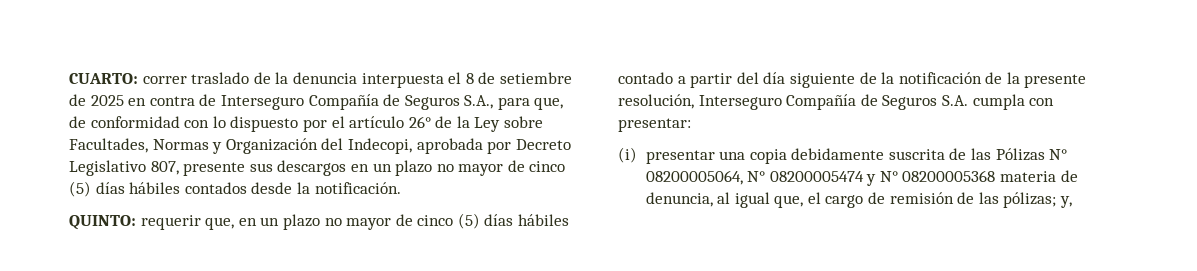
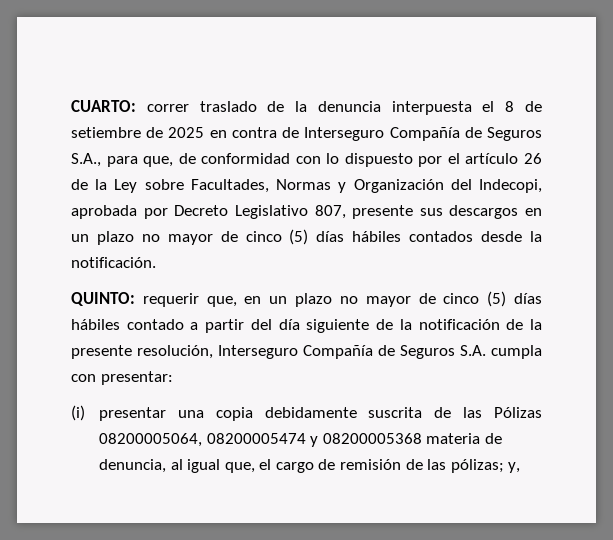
[408,116,431,128] 26° -> [524,153,542,164] 26
[1049,149,1068,160] [645,170,766,185] N° 08200005064, N° -> [98,433,202,447] 08200005064,
[879,171,898,182] N° -> (319, 441) none

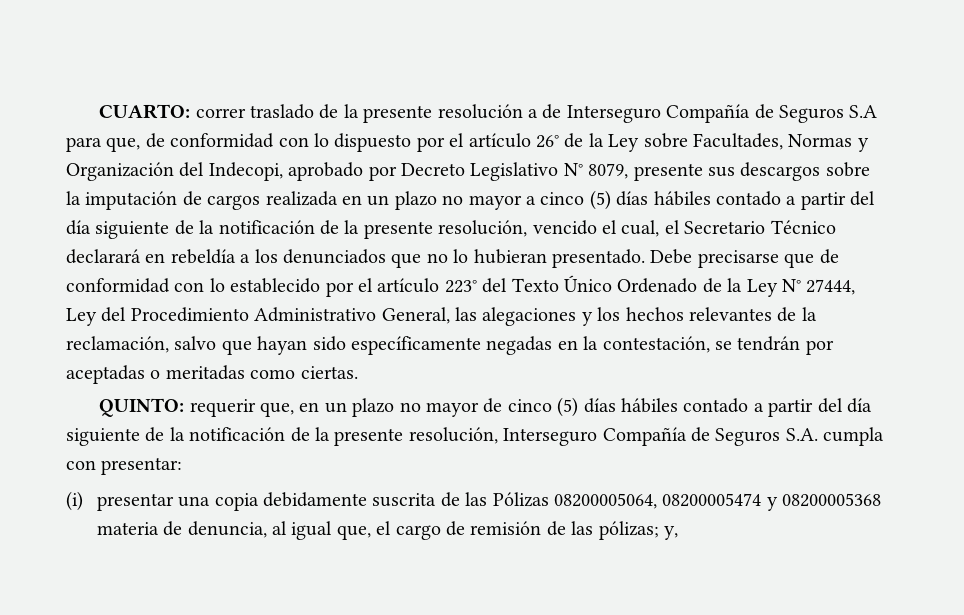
[317,101,542,115] [71,127,277,138] denuncia interpuesta el 8 de setiembre de 2025 en contra -> [363,104,539,123] presente resolución a
[71,153,101,167] S.A., -> [849,105,878,118] S.A
[524,153,542,164] 26 -> [535,135,559,148] 26°
[71,205,137,219] aprobada -> [288,162,364,181] aprobado
[314,205,346,219] 807, -> [563,163,629,179] N° 8079,
[525,208,542,216] [71,229,543,245] [71,257,156,268] en un plazo no mayor de cinco (5) días hábiles contados desde la notificación. -> [825,162,870,177] [66,190,876,210] [66,220,836,239] [66,249,839,268] [66,275,856,297] [66,307,817,326] [66,336,834,355] [66,365,358,384] sobre la imputación de cargos realizada en un plazo no mayor a cinco (5) días hábiles contado a partir del día siguiente de la notificación de la presente resolución, vencido el cual, el Secretario Técnico declarará en rebeldía a los denunciados que no lo hubieran presentado. Debe precisarse que de conformidad con lo establecido por el artículo 223° del Texto Único Ordenado de la Ley N° 27444, Ley del Procedimiento Administrativo General, las alegaciones y los hechos relevantes de la reclamación, salvo que hayan sido específicamente negadas en la contestación, se tendrán por aceptadas o meritadas como ciertas.

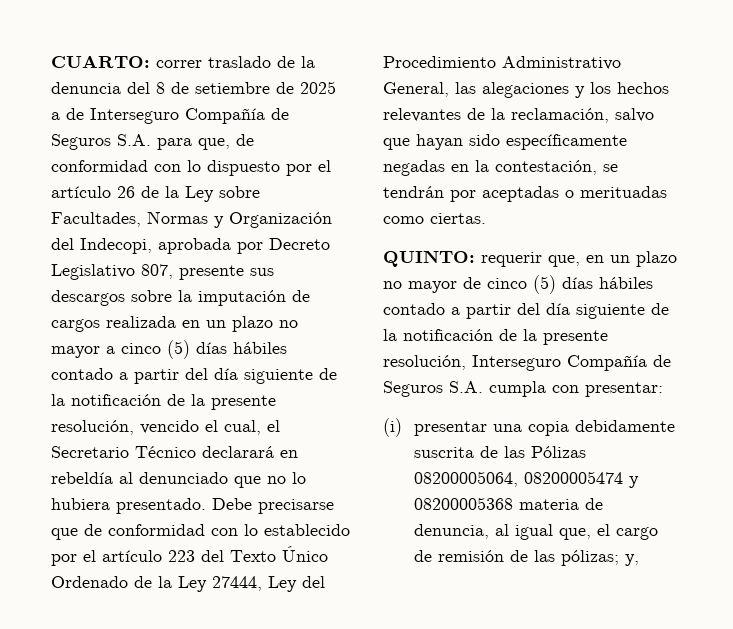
[363,104,523,123] presente resolución -> [51,81,336,94] denuncia del 8 de setiembre de 2025
[849,105,878,118] S.A -> [117,134,151,146] S.A.
[535,135,559,148] 26° -> [117,186,135,198] 26
[288,162,364,181] aprobado -> [158,238,231,254] aprobada
[563,163,629,179] N° 8079, -> [141,264,173,279] 807,
[240,249,386,264] a los denunciados -> [119,472,228,484] al denunciado
[473,249,547,264] hubieran -> [51,498,110,510] hubiera
[444,280,477,293] 223° -> [168,550,195,562] 223
[781,279,801,292] N° -> (207, 584) none
[165,365,245,380] meritadas -> [580,186,667,198] merituadas

